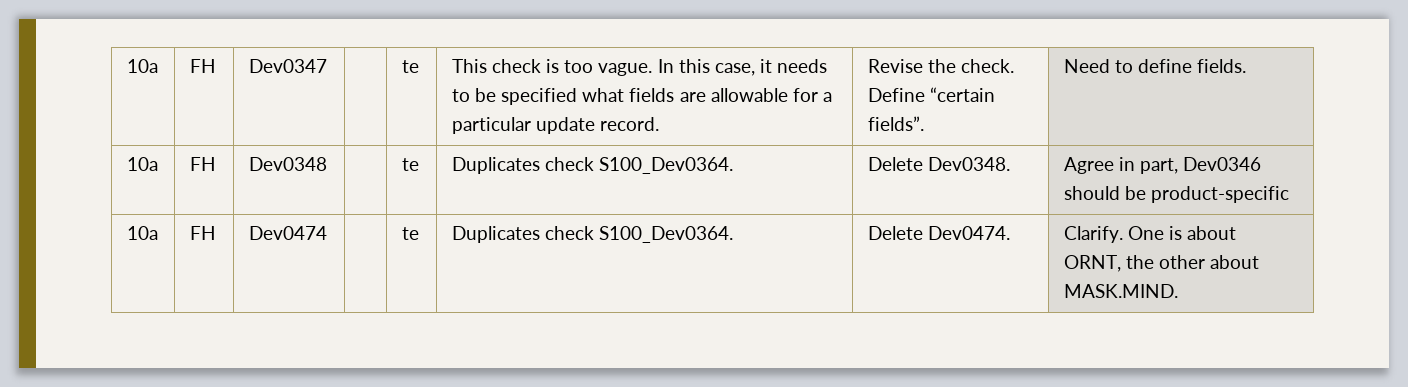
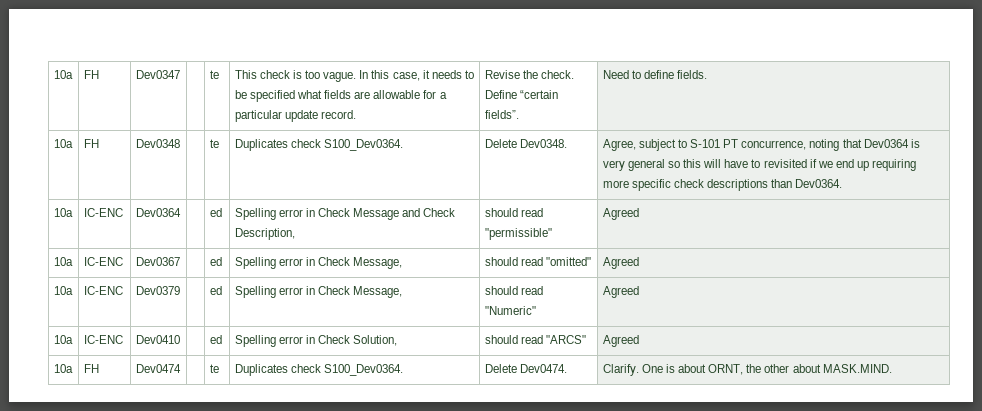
[1063,157,1262,174] [1063,186,1290,203] Agree in part, Dev0346 should be product-specific -> [602,139,920,151] [602,159,917,171] [602,179,843,191] [53,208,73,217] [83,208,123,217] [135,208,181,217] [209,208,222,217] [234,208,456,220] [234,228,295,240] [484,208,543,217] [484,228,552,240] [602,208,639,220] [53,257,73,266] [83,257,123,266] [135,257,180,266] [209,257,222,266] [234,257,403,269] [484,257,591,266] [602,257,639,269] [53,286,73,295] [83,286,123,295] [135,286,180,295] [209,286,222,295] [234,286,403,298] [484,286,543,295] [484,306,536,315] [602,286,639,298] [53,335,73,344] [83,335,123,344] [135,335,180,344] [209,335,222,344] [234,335,398,347] [484,335,586,344] [602,335,639,347] Agree, subject to S-101 PT concurrence, noting that Dev0364 is very general so this will have to revisited if we end up requiring more specific check descriptions than Dev0364. // 10a | IC-ENC | Dev0364 | | ed | Spelling error in Check Message and Check Description, | should read "permissible" | Agreed // 10a | IC-ENC | Dev0367 | | ed | Spelling error in Check Message, | should read "omitted" | Agreed // 10a | IC-ENC | Dev0379 | | ed | Spelling error in Check Message, | should read "Numeric" | Agreed // 10a | IC-ENC | Dev0410 | | ed | Spelling error in Check Solution, | should read "ARCS" | Agreed

